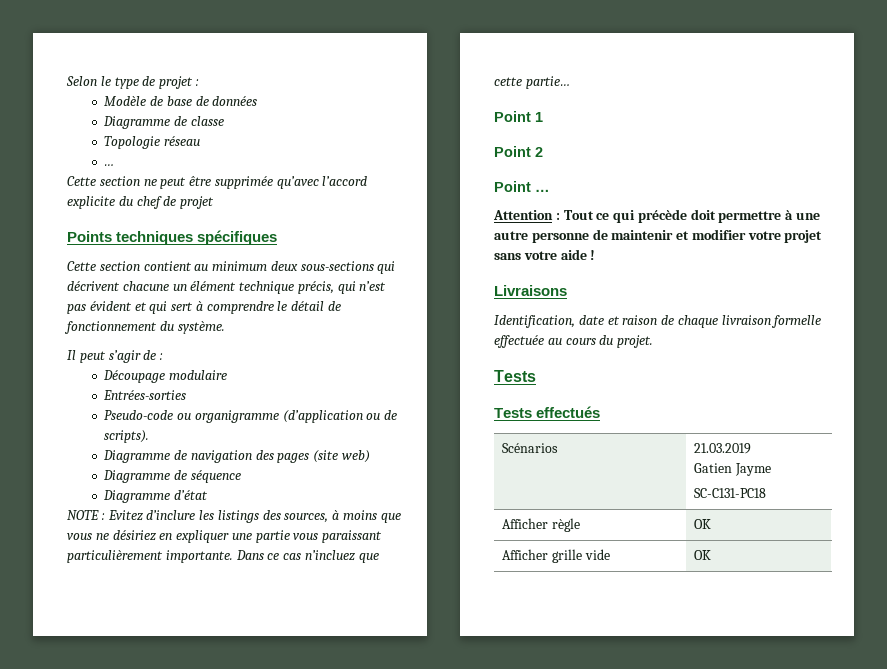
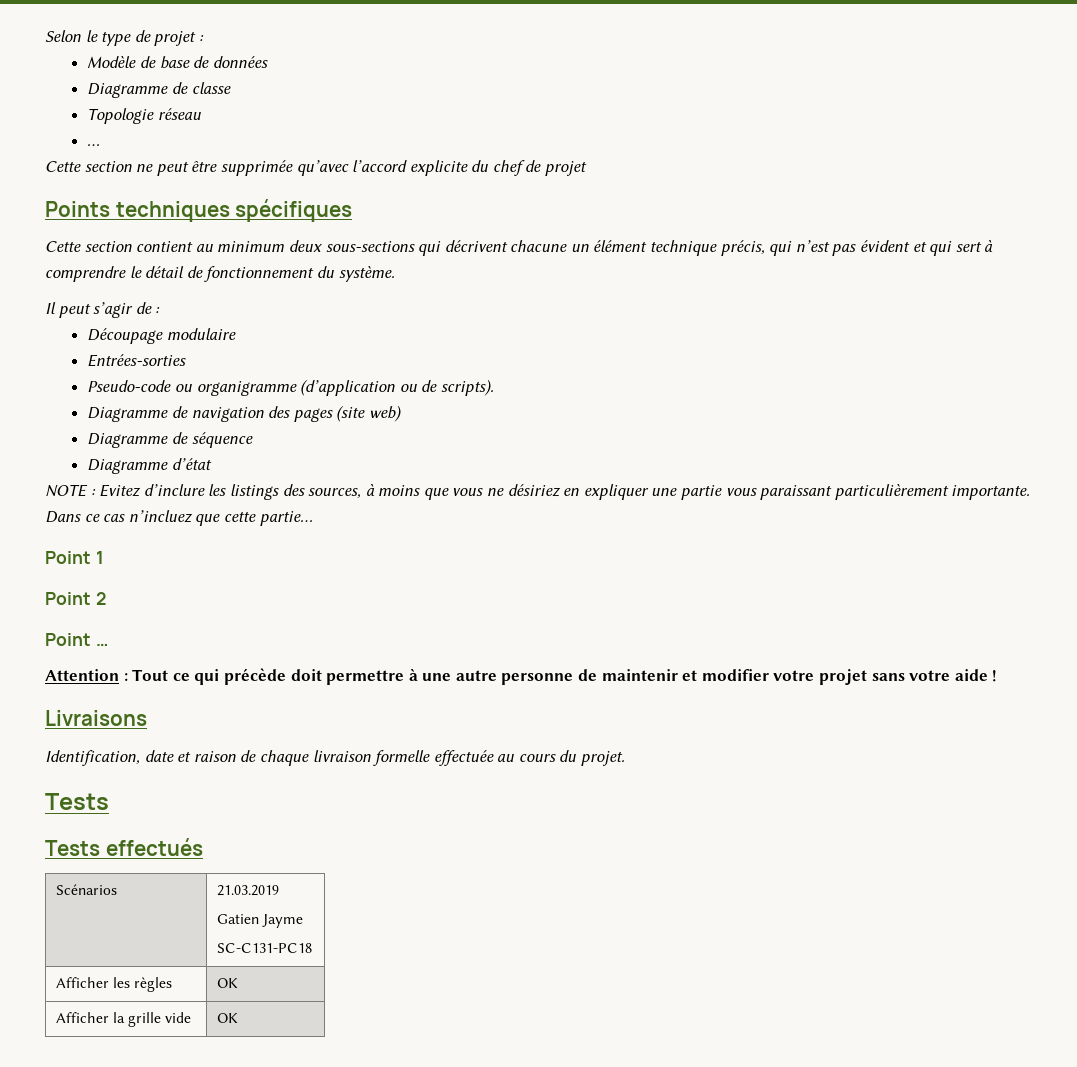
[552,518,581,532] règle -> [112,977,173,992] les règles
(549, 554) none -> [112,1012,125,1023] la

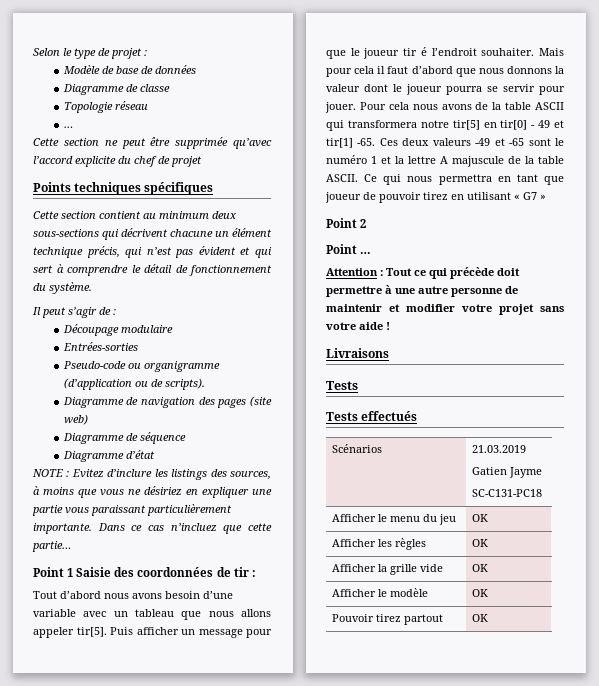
(104, 557) none -> [76,567,256,577] [33,591,233,599] [33,609,271,620] [33,627,272,638] [326,47,564,59] [326,66,564,77] [326,84,565,95] [325,102,564,113] [326,120,564,131] [326,138,564,148] [326,155,564,167] [326,174,564,185] [325,192,546,203] Saisie des coordonnées de tir : // Tout d’abord nous avons besoin d’une variable avec un tableau que nous allons appeler tir[5]. Puis afficher un message pour que le joueur tir é l’endroit souhaiter. Mais pour cela il faut d’abord que nous donnons la valeur dont le joueur pourra se servir pour jouer. Pour cela nous avons de la table ASCII qui transformera notre tir[5] en tir[0] - 49 et tir[1] -65. Ces deux valeurs -49 et -65 sont le numéro 1 et la lettre A majuscule de la table ASCII. Ce qui nous permettra en tant que joueur de pouvoir tirez en utilisant « G7 »
[45,750,626,766] // Identification, date et raison de chaque livraison formelle effectuée au cours du projet. -> (389, 353) none
(312, 948) none -> [332,514,457,525] [472,514,489,522] // Afficher le menu du jeu | OK
(238, 1018) none -> [332,588,429,597] [472,589,489,597] [332,614,444,625] [472,614,489,622] // Afficher le modèle | OK // Pouvoir tirez partout | OK

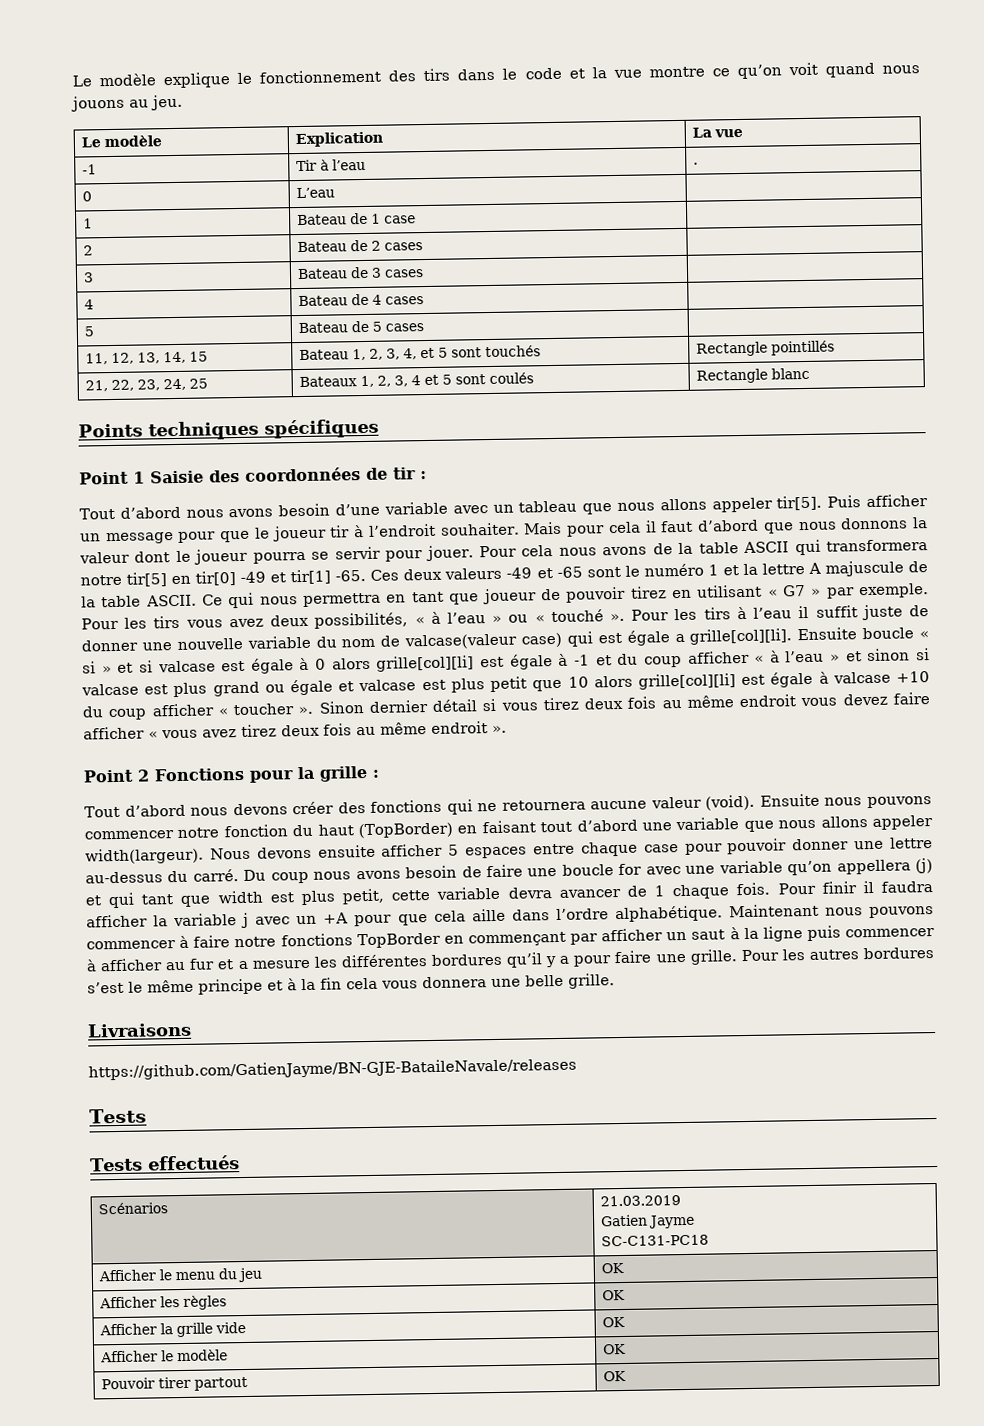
[33,48,147,59] [62,65,196,74] [62,84,170,95] [63,101,148,113] [63,126,73,128] [33,137,272,149] [33,156,202,167] [33,182,214,195] [33,211,237,219] [33,228,272,240] [33,246,273,258] [33,264,272,276] [33,282,92,294] [32,307,116,318] [62,324,173,336] [62,342,138,351] [62,361,220,372] [63,378,205,390] [62,396,272,408] [63,414,88,425] [62,432,186,444] [62,450,155,462] [32,469,271,480] [33,486,272,498] [32,504,232,516] [33,523,272,534] [32,541,71,552] Selon le type de projet : // Modèle de base de données // Diagramme de classe // Topologie réseau // … // Cette section ne peut être supprimée qu’avec l’accord explicite du chef de projet // Points techniques spécifiques // Cette section contient au minimum deux sous-sections qui décrivent chacune un élément technique précis, qui n’est pas évident et qui sert à comprendre le détail de fonctionnement du système. // Il peut s’agir de : // Découpage modulaire // Entrées-sorties // Pseudo-code ou organigramme (d’application ou de scripts). // Diagramme de navigation des pages (site web) // Diagramme de séquence // Diagramme d’état // NOTE : Evitez d’inclure les listings des sources, à moins que vous ne désiriez en expliquer une partie vous paraissant particulièrement importante. Dans ce cas n’incluez que cette partie… -> [72,62,920,89] [71,94,183,112] [81,135,163,148] [295,131,384,148] [692,127,744,138] [82,164,98,175] [296,158,367,172] [693,162,699,165] [82,191,93,202] [296,187,336,199] [83,218,94,229] [297,212,417,226] [83,245,94,256] [297,239,424,253] [83,272,95,283] [297,266,425,280] [84,299,95,310] [298,293,425,307] [84,326,95,337] [298,320,425,334] [85,351,209,365] [299,345,542,361] [696,340,836,357] [85,378,209,392] [299,372,535,388] [696,367,811,384] [78,418,379,441] Le modèle explique le fonctionnement des tirs dans le code et la vue montre ce qu’on voit quand nous jouons au jeu. // Le modèle | Explication | La vue // -1 | Tir à l’eau | . // 0 | L’eau | // 1 | Bateau de 1 case | // 2 | Bateau de 2 cases | // 3 | Bateau de 3 cases | // 4 | Bateau de 4 cases | // 5 | Bateau de 5 cases | // 11, 12, 13, 14, 15 | Bateau 1, 2, 3, 4, et 5 sont touchés | Rectangle pointillés // 21, 22, 23, 24, 25 | Bateaux 1, 2, 3, 4 et 5 sont coulés | Rectangle blanc // Points techniques spécifiques
[420,47,427,56] é -> [353,525,365,538] à
[531,120,551,128] - 49 -> [240,571,267,583] -49
[326,218,367,228] [326,244,371,254] [326,267,520,279] [326,285,518,297] [326,304,564,315] [326,322,390,330] // Point 2 // Point … // Attention : Tout ce qui précède doit permettre à une autre personne de maintenir et modifier votre projet sans votre aide ! -> [826,583,930,599] [81,604,930,630] [81,627,929,652] [82,648,930,674] [81,671,931,698] [82,692,931,721] [83,721,507,740] [83,765,380,783] [84,793,932,818] [84,815,933,840] [85,837,933,865] [85,858,934,884] [85,880,933,909] [86,903,934,929] [86,925,935,950] [86,946,935,972] [87,973,615,995] par exemple. Pour les tirs vous avez deux possibilités, « à l’eau » ou « touché ». Pour les tirs à l’eau il suffit juste de donner une nouvelle variable du nom de valcase(valeur case) qui est égale a grille[col][li]. Ensuite boucle « si » et si valcase est égale à 0 alors grille[col][li] est égale à -1 et du coup afficher « à l’eau » et sinon si valcase est plus grand ou égale et valcase est plus petit que 10 alors grille[col][li] est égale à valcase +10 du coup afficher « toucher ». Sinon dernier détail si vous tirez deux fois au même endroit vous devez faire afficher « vous avez tirez deux fois au même endroit ». // Point 2 Fonctions pour la grille : // Tout d’abord nous devons créer des fonctions qui ne retournera aucune valeur (void). Ensuite nous pouvons commencer notre fonction du haut (TopBorder) en faisant tout d’abord une variable que nous allons appeler width(largeur). Nous devons ensuite afficher 5 espaces entre chaque case pour pouvoir donner une lettre au-dessus du carré. Du coup nous avons besoin de faire une boucle for avec une variable qu’on appellera (j) et qui tant que width est plus petit, cette variable devra avancer de 1 chaque fois. Pour finir il faudra afficher la variable j avec un +A pour que cela aille dans l’ordre alphabétique. Maintenant nous pouvons commencer à faire notre fonctions TopBorder en commençant par afficher un saut à la ligne puis commencer à afficher au fur et a mesure les différentes bordures qu’il y a pour faire une grille. Pour les autres bordures s’est le même principe et à la fin cela vous donnera une belle grille.
(389, 353) none -> [88,1057,577,1081] // https://github.com/GatienJayme/BN-GJE-BataileNavale/releases
[376,614,402,622] tirez -> [158,1376,192,1389] tirer

